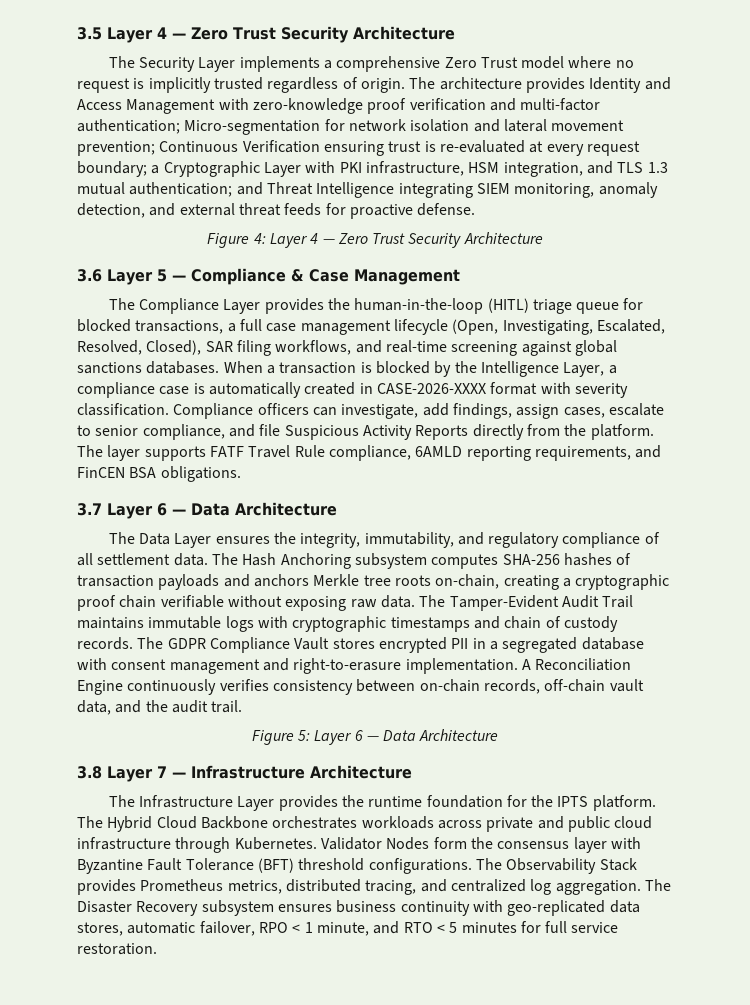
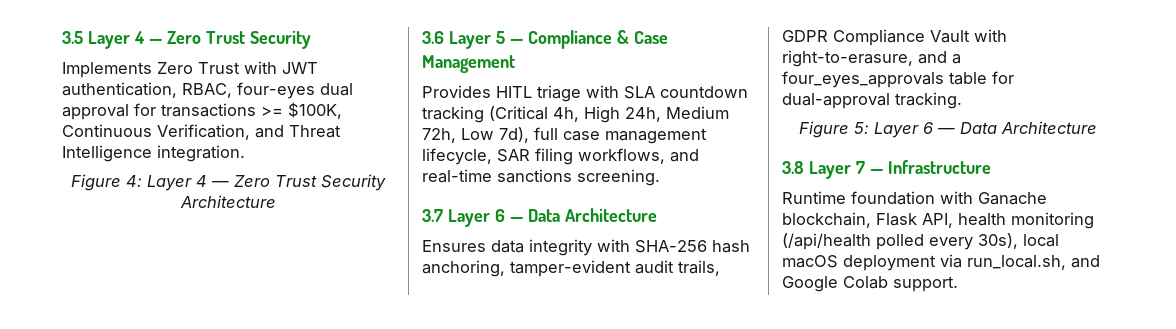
[352,26,455,40] [108,56,634,72] [77,77,671,93] [77,98,601,114] [77,119,625,135] [77,140,640,156] [77,161,668,177] [77,182,658,198] [77,203,476,219] Architecture // The Security Layer implements a comprehensive Zero Trust model where no request is implicitly trusted regardless of origin. The architecture provides Identity and Access Management with zero-knowledge proof verification and multi-factor authentication; Micro-segmentation for network isolation and lateral movement prevention; Continuous Verification ensuring trust is re-evaluated at every request boundary; a Cryptographic Layer with PKI infrastructure, HSM integration, and TLS 1.3 mutual authentication; and Threat Intelligence integrating SIEM monitoring, anomaly detection, and external threat feeds for proactive defense. -> [62,61,318,78] [62,82,353,99] [62,102,342,120] [62,124,341,140] [62,145,245,162] // Implements Zero Trust with JWT authentication, RBAC, four-eyes dual approval for transactions >= $100K, Continuous Verification, and Threat Intelligence integration.
[108,298,644,314] [77,319,665,335] [77,340,202,355] The Compliance Layer provides the human-in-the-loop (HITL) triage queue for blocked transactions, a full case management lifecycle (Open, Investigating, Escalated, Resolved, Closed), -> [422,85,748,102] [422,106,729,123] [422,127,707,144] [422,148,492,165] Provides HITL triage with SLA countdown tracking (Critical 4h, High 24h, Medium 72h, Low 7d), full case management lifecycle,
[451,340,617,356] [77,361,617,377] [77,382,628,398] [77,403,664,419] [77,424,654,440] [77,445,662,461] [77,466,241,482] screening against global sanctions databases. When a transaction is blocked by the Intelligence Layer, a compliance case is automatically created in CASE-2026-XXXX format with severity classification. Compliance officers can investigate, add findings, assign cases, escalate to senior compliance, and file Suspicious Activity Reports directly from the platform. The layer supports FATF Travel Rule compliance, 6AMLD reporting requirements, and FinCEN BSA obligations. -> [497,169,660,186] sanctions screening.
[108,532,660,548] [77,553,632,569] [77,574,670,590] [77,595,634,611] [77,616,618,632] [77,637,644,653] [77,658,632,674] [77,679,644,695] [77,700,243,715] The Data Layer ensures the integrity, immutability, and regulatory compliance of all settlement data. The Hash Anchoring subsystem computes SHA-256 hashes of transaction payloads and anchors Merkle tree roots on-chain, creating a cryptographic proof chain verifiable without exposing raw data. The Tamper-Evident Audit Trail maintains immutable logs with cryptographic timestamps and chain of custody records. The GDPR Compliance Vault stores encrypted PII in a segregated database with consent management and right-to-erasure implementation. A Reconciliation Engine continuously verifies consistency between on-chain records, off-chain vault data, and the audit trail. -> [422,239,750,256] [422,260,720,277] [782,29,1007,46] [782,50,961,67] [782,71,1014,88] [782,92,962,109] Ensures data integrity with SHA-256 hash anchoring, tamper-evident audit trails, GDPR Compliance Vault with right-to-erasure, and a four_eyes_approvals table for dual-approval tracking.
[310,765,412,779] [108,795,656,811] [77,816,653,832] [77,837,641,853] [77,858,637,874] [77,879,671,895] [77,900,640,916] [77,921,619,936] [77,943,157,955] Architecture // The Infrastructure Layer provides the runtime foundation for the IPTS platform. The Hybrid Cloud Backbone orchestrates workloads across private and public cloud infrastructure through Kubernetes. Validator Nodes form the consensus layer with Byzantine Fault Tolerance (BFT) threshold configurations. The Observability Stack provides Prometheus metrics, distributed tracing, and centralized log aggregation. The Disaster Recovery subsystem ensures business continuity with geo-replicated data stores, automatic failover, RPO < 1 minute, and RTO < 5 minutes for full service restoration. -> [782,191,1047,205] [782,212,1094,229] [782,233,1059,250] [782,254,1100,271] [782,276,958,292] // Runtime foundation with Ganache blockchain, Flask API, health monitoring (/api/health polled every 30s), local macOS deployment via run_local.sh, and Google Colab support.

